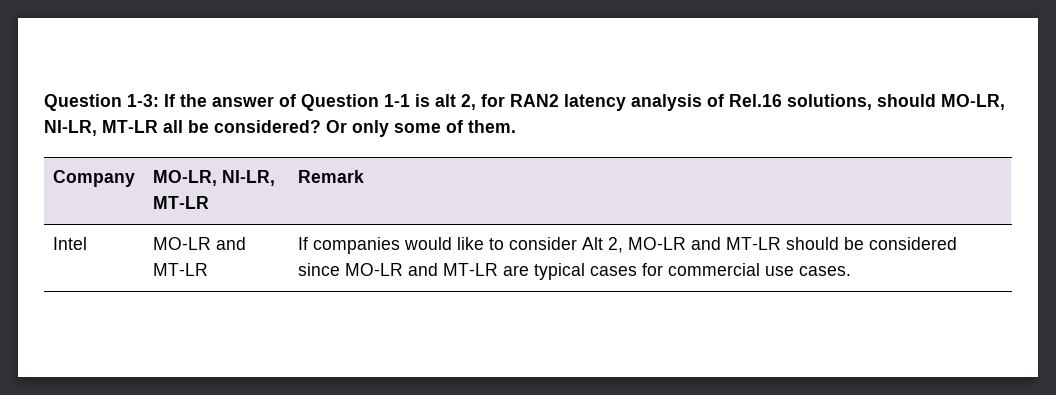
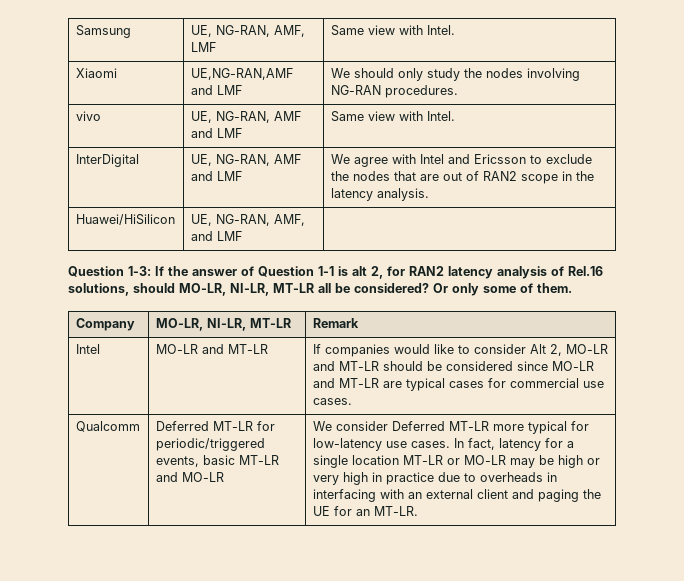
(44, 102) none -> [75,25,131,38] [190,25,305,37] [190,42,216,52] [330,25,455,36] [75,68,117,78] [190,68,293,80] [190,85,242,95] [330,68,580,81] [330,85,458,98] [75,111,101,121] [190,111,301,123] [190,128,242,138] [330,111,455,122] [75,154,139,167] [190,154,301,166] [190,171,242,181] [330,154,592,167] [330,171,594,184] [330,188,429,201] [75,214,175,225] [190,214,305,226] [190,231,242,241] Samsung | UE, NG-RAN, AMF, LMF | Same view with Intel. // Xiaomi | UE,NG-RAN,AMF and LMF | We should only study the nodes involving NG-RAN procedures. // vivo | UE, NG-RAN, AMF and LMF | Same view with Intel. // InterDigital | UE, NG-RAN, AMF and LMF | We agree with Intel and Ericsson to exclude the nodes that are out of RAN2 scope in the latency analysis. // Huawei/HiSilicon | UE, NG-RAN, AMF, and LMF | //
(851, 271) none -> [75,421,140,432] [155,421,275,431] [155,438,265,451] [155,455,279,467] [155,472,224,482] [312,421,589,434] [312,438,574,451] [312,455,600,468] [312,472,557,485] [312,489,601,502] [312,506,418,516] // Qualcomm | Deferred MT-LR for periodic/triggered events, basic MT-LR and MO-LR | We consider Deferred MT-LR more typical for low-latency use cases. In fact, latency for a single location MT-LR or MO-LR may be high or very high in practice due to overheads in interfacing with an external client and paging the UE for an MT-LR.

